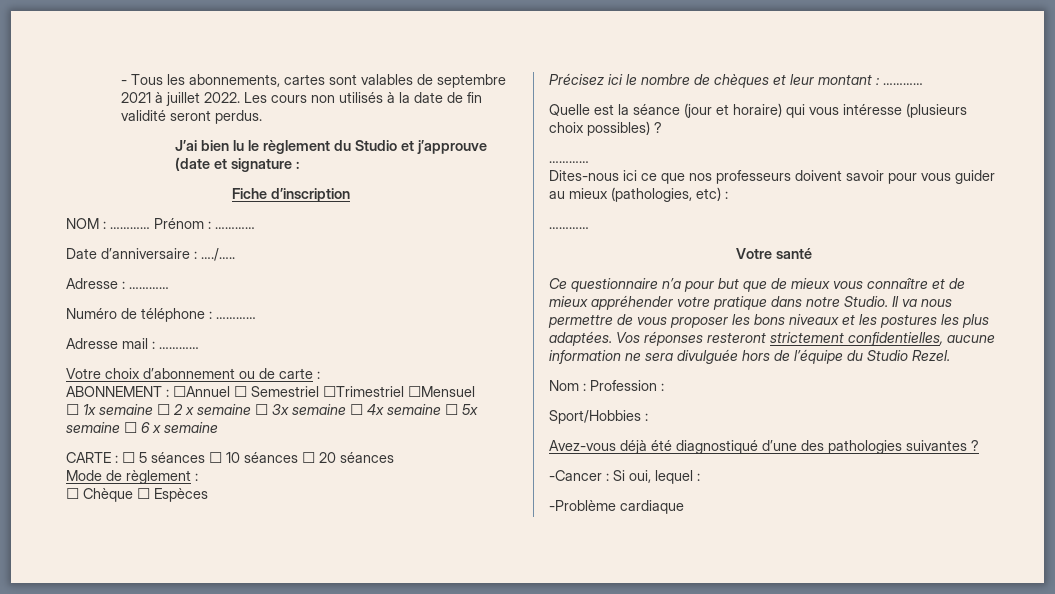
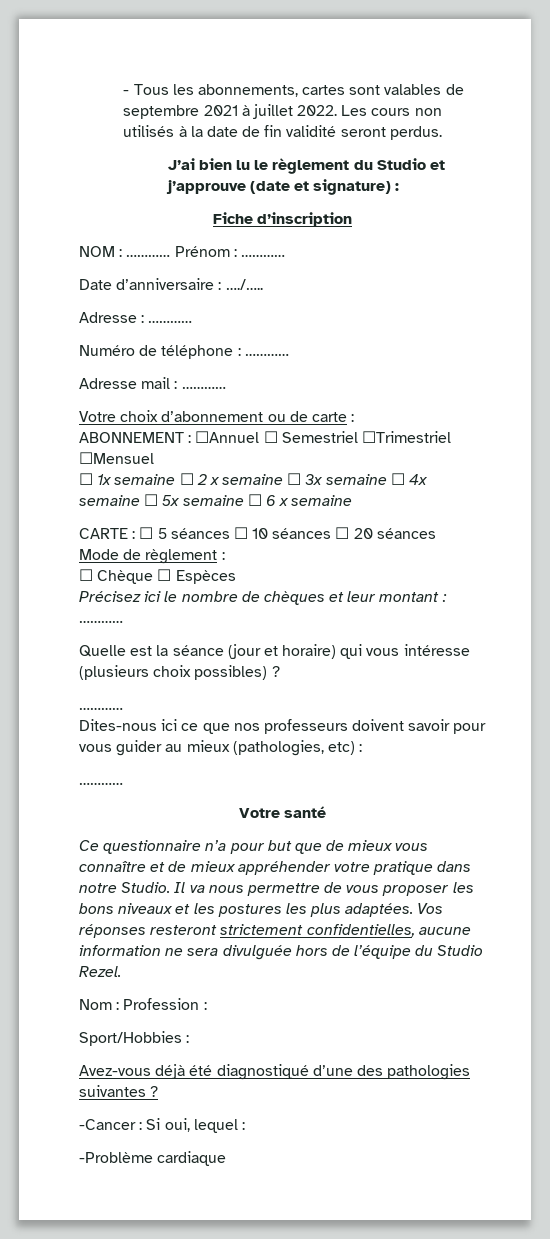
[231,158,293,172] signature -> [313,179,392,195] signature)

